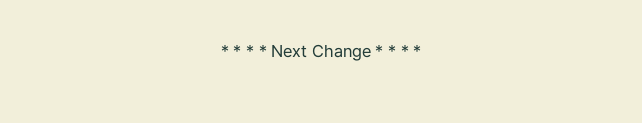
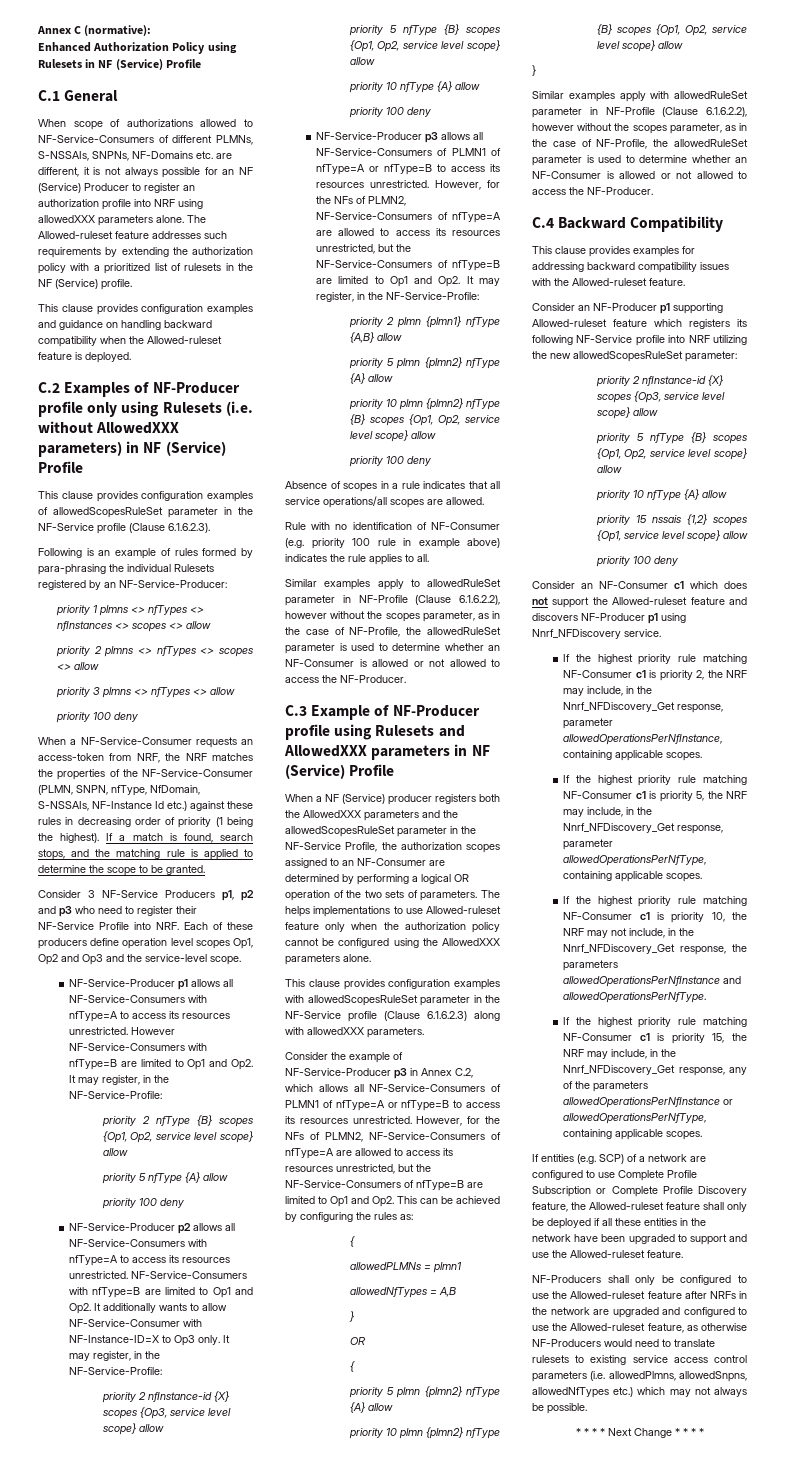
(220, 50) none -> [37,25,152,36] [38,42,237,54] [38,59,201,70] [38,90,119,102] [38,119,253,130] [38,135,253,145] [38,151,232,161] [38,167,253,178] [38,183,195,193] [38,199,203,210] [38,215,206,226] [38,231,227,239] [38,247,253,258] [38,263,253,274] [38,279,132,290] [38,304,253,315] [38,320,212,330] [38,336,222,347] [38,352,131,363] [38,382,240,397] [38,401,253,417] [38,421,180,434] [38,441,226,457] [38,461,83,473] [38,491,253,502] [38,507,253,518] [38,523,210,534] [38,548,253,559] [38,564,214,575] [38,580,227,590] [56,605,205,616] [57,621,212,632] [56,646,253,657] [57,662,100,670] [56,687,236,698] [56,712,139,723] [38,737,253,748] [38,753,254,763] [38,769,253,780] [38,785,200,796] [38,801,253,811] [38,817,253,828] [38,833,253,843] [38,849,253,860] [38,865,205,876] [38,890,254,901] [38,906,197,917] [38,922,253,930] [38,938,253,949] [38,954,241,965] [69,979,234,990] [69,995,208,1003] [69,1011,231,1022] [69,1027,176,1035] [69,1043,208,1051] [69,1059,254,1070] [69,1075,170,1085] [69,1091,163,1099] [101,1115,253,1127] [102,1131,253,1143] [102,1148,128,1156] [101,1172,228,1184] [101,1198,184,1209] [69,1223,236,1234] [69,1239,208,1247] [69,1255,231,1266] [69,1271,248,1279] [69,1287,254,1298] [69,1303,228,1314] [69,1319,203,1327] [69,1335,231,1346] [69,1351,161,1361] [69,1367,163,1375] [101,1391,229,1403] [102,1407,231,1419] [102,1423,164,1435] [348,24,500,36] [349,40,500,52] [349,57,375,65] [348,81,480,93] [348,107,431,118] [316,132,484,143] [316,148,501,156] [316,164,500,175] [316,180,500,190] [316,196,407,206] [316,212,501,223] [316,228,500,236] [316,244,412,254] [316,260,500,271] [316,276,501,287] [316,292,480,302] [348,316,500,328] [349,332,402,343] [348,357,500,369] [349,373,393,384] [348,398,500,410] [349,414,500,426] [349,430,436,442] [348,456,431,467] [285,481,500,492] [285,496,484,508] [285,522,500,530] [285,538,500,549] [285,554,429,565] [285,579,501,590] [285,595,500,606] [285,611,500,622] [285,627,501,637] [285,643,500,654] [285,659,500,667] [285,675,406,683] [285,705,480,720] [285,724,465,740] [284,744,490,760] [285,764,395,779] [285,794,500,805] [285,810,458,821] [285,826,476,837] [285,842,500,853] [285,858,445,868] [285,874,469,885] [285,890,500,901] [285,906,501,917] [285,922,500,933] [285,938,500,948] [285,954,371,965] [285,979,500,990] [285,995,500,1006] [285,1011,500,1022] [285,1027,424,1038] [285,1052,403,1063] [285,1068,473,1079] [285,1084,501,1092] [285,1100,500,1111] [285,1116,500,1126] [285,1132,501,1142] [285,1148,453,1159] [285,1164,431,1174] [285,1180,483,1191] [285,1196,500,1207] [285,1212,413,1222] [349,1236,355,1247] [349,1262,462,1273] [349,1287,456,1298] [348,1311,354,1322] [349,1337,366,1345] [349,1361,355,1372] [348,1386,500,1398] [349,1402,393,1413] [348,1427,500,1439] [596,24,747,36] [596,40,683,52] [532,65,536,76] [532,91,748,102] [532,107,747,118] [532,123,747,134] [532,139,748,149] [532,155,747,166] [532,171,747,179] [532,187,653,195] [532,216,724,232] [532,246,695,257] [532,262,729,273] [532,278,685,286] [532,303,723,314] [532,319,747,329] [532,335,747,346] [532,351,737,362] [595,375,723,387] [596,391,725,403] [596,407,658,419] [595,432,747,444] [596,448,747,460] [596,465,622,473] [595,489,727,501] [595,514,747,526] [596,530,748,542] [595,556,678,567] [532,581,747,589] [532,597,747,608] [532,613,686,624] [532,629,661,639] [563,654,747,665] [563,670,747,681] [563,686,653,696] [563,702,724,713] [563,718,614,729] [563,734,723,745] [563,750,703,761] [563,775,747,786] [563,791,747,802] [563,807,653,817] [563,823,724,834] [563,839,614,850] [563,855,707,866] [563,871,703,882] [563,896,747,907] [563,912,747,923] [563,928,695,938] [563,944,747,955] [563,960,619,971] [563,976,742,987] [563,992,707,1003] [563,1017,747,1028] [563,1033,747,1044] [563,1049,677,1059] [563,1065,747,1076] [563,1081,649,1092] [563,1097,734,1108] [563,1113,707,1124] [563,1129,703,1140] [532,1154,706,1164] [532,1170,697,1181] [532,1186,747,1197] [532,1202,747,1212] [532,1218,706,1229] [532,1234,747,1245] [532,1250,683,1258] [532,1275,747,1285] [532,1291,747,1299] [532,1307,747,1318] [532,1323,747,1333] [532,1339,715,1347] [532,1355,747,1365] [532,1371,747,1382] [532,1387,747,1398] [532,1403,587,1414] Annex C (normative): // Enhanced Authorization Policy using Rulesets in NF (Service) Profile // C.1 General // When scope of authorizations allowed to NF-Service-Consumers of different PLMNs, S-NSSAIs, SNPNs, NF-Domains etc. are different, it is not always possible for an NF (Service) Producer to register an authorization profile into NRF using allowedXXX parameters alone. The Allowed-ruleset feature addresses such requirements by extending the authorization policy with a prioritized list of rulesets in the NF (Service) profile. // This clause provides configuration examples and guidance on handling backward compatibility when the Allowed-ruleset feature is deployed. // C.2 Examples of NF-Producer profile only using Rulesets (i.e. without AllowedXXX parameters) in NF (Service) Profile // This clause provides configuration examples of allowedScopesRuleSet parameter in the NF-Service profile (Clause 6.1.6.2.3). // Following is an example of rules formed by para-phrasing the individual Rulesets registered by an NF-Service-Producer: // priority 1 plmns <> nfTypes <> nfInstances <> scopes <> allow // priority 2 plmns <> nfTypes <> scopes <> allow // priority 3 plmns <> nfTypes <> allow // priority 100 deny // When a NF-Service-Consumer requests an access-token from NRF, the NRF matches the properties of the NF-Service-Consumer (PLMN, SNPN, nfType, NfDomain, S-NSSAIs, NF-Instance Id etc.) against these rules in decreasing order of priority (1 being the highest). If a match is found, search stops, and the matching rule is applied to determine the scope to be granted. // Consider 3 NF-Service Producers p1, p2 and p3 who need to register their NF-Service Profile into NRF. Each of these producers define operation level scopes Op1, Op2 and Op3 and the service-level scope. // NF-Service-Producer p1 allows all NF-Service-Consumers with nfType=A to access its resources unrestricted. However NF-Service-Consumers with nfType=B are limited to Op1 and Op2. It may register, in the NF-Service-Profile: // priority 2 nfType {B} scopes {Op1, Op2, service level scope} allow // priority 5 nfType {A} allow // priority 100 deny // NF-Service-Producer p2 allows all NF-Service-Consumers with nfType=A to access its resources unrestricted. NF-Service-Consumers with nfType=B are limited to Op1 and Op2. It additionally wants to allow NF-Service-Consumer with NF-Instance-ID=X to Op3 only. It may register, in the NF-Service-Profile: // priority 2 nfInstance-id {X} scopes {Op3, service level scope} allow // priority 5 nfType {B} scopes {Op1, Op2, service level scope} allow // priority 10 nfType {A} allow // priority 100 deny // NF-Service-Producer p3 allows all NF-Service-Consumers of PLMN1 of nfType=A or nfType=B to access its resources unrestricted. However, for the NFs of PLMN2, NF-Service-Consumers of nfType=A are allowed to access its resources unrestricted, but the NF-Service-Consumers of nfType=B are limited to Op1 and Op2. It may register, in the NF-Service-Profile: // priority 2 plmn {plmn1} nfType {A,B} allow // priority 5 plmn {plmn2} nfType {A} allow // priority 10 plmn {plmn2} nfType {B} scopes {Op1, Op2, service level scope} allow // priority 100 deny // Absence of scopes in a rule indicates that all service operations/all scopes are allowed. // Rule with no identification of NF-Consumer (e.g. priority 100 rule in example above) indicates the rule applies to all. // Similar examples apply to allowedRuleSet parameter in NF-Profile (Clause 6.1.6.2.2), however without the scopes parameter, as in the case of NF-Profile, the allowedRuleSet parameter is used to determine whether an NF-Consumer is allowed or not allowed to access the NF-Producer. // C.3 Example of NF-Producer profile using Rulesets and AllowedXXX parameters in NF (Service) Profile // When a NF (Service) producer registers both the AllowedXXX parameters and the allowedScopesRuleSet parameter in the NF-Service Profile, the authorization scopes assigned to an NF-Consumer are determined by performing a logical OR operation of the two sets of parameters. The helps implementations to use Allowed-ruleset feature only when the authorization policy cannot be configured using the AllowedXXX parameters alone. // This clause provides configuration examples with allowedScopesRuleSet parameter in the NF-Service profile (Clause 6.1.6.2.3) along with allowedXXX parameters. // Consider the example of NF-Service-Producer p3 in Annex C.2, which allows all NF-Service-Consumers of PLMN1 of nfType=A or nfType=B to access its resources unrestricted. However, for the NFs of PLMN2, NF-Service-Consumers of nfType=A are allowed to access its resources unrestricted, but the NF-Service-Consumers of nfType=B are limited to Op1 and Op2. This can be achieved by configuring the rules as: // { // allowedPLMNs = plmn1 // allowedNfTypes = A,B // } // OR // { // priority 5 plmn {plmn2} nfType {A} allow // priority 10 plmn {plmn2} nfType {B} scopes {Op1, Op2, service level scope} allow // } // Similar examples apply with allowedRuleSet parameter in NF-Profile (Clause 6.1.6.2.2), however without the scopes parameter, as in the case of NF-Profile, the allowedRuleSet parameter is used to determine whether an NF-Consumer is allowed or not allowed to access the NF-Producer. // C.4 Backward Compatibility // This clause provides examples for addressing backward compatibility issues with the Allowed-ruleset feature. // Consider an NF-Producer p1 supporting Allowed-ruleset feature which registers its following NF-Service profile into NRF utilizing the new allowedScopesRuleSet parameter: // priority 2 nfInstance-id {X} scopes {Op3, service level scope} allow // priority 5 nfType {B} scopes {Op1, Op2, service level scope} allow // priority 10 nfType {A} allow // priority 15 nssais {1,2} scopes {Op1, service level scope} allow // priority 100 deny // Consider an NF-Consumer c1 which does not support the Allowed-ruleset feature and discovers NF-Producer p1 using Nnrf_NFDiscovery service. // If the highest priority rule matching NF-Consumer c1 is priority 2, the NRF may include, in the Nnrf_NFDiscovery_Get response, parameter allowedOperationsPerNfInstance, containing applicable scopes. // If the highest priority rule matching NF-Consumer c1 is priority 5, the NRF may include, in the Nnrf_NFDiscovery_Get response, parameter allowedOperationsPerNfType, containing applicable scopes. // If the highest priority rule matching NF-Consumer c1 is priority 10, the NRF may not include, in the Nnrf_NFDiscovery_Get response, the parameters allowedOperationsPerNfInstance and allowedOperationsPerNfType. // If the highest priority rule matching NF-Consumer c1 is priority 15, the NRF may include, in the Nnrf_NFDiscovery_Get response, any of the parameters allowedOperationsPerNfInstance or allowedOperationsPerNfType, containing applicable scopes. // If entities (e.g. SCP) of a network are configured to use Complete Profile Subscription or Complete Profile Discovery feature, the Allowed-ruleset feature shall only be deployed if all these entities in the network have been upgraded to support and use the Allowed-ruleset feature. // NF-Producers shall only be configured to use the Allowed-ruleset feature after NRFs in the network are upgraded and configured to use the Allowed-ruleset feature, as otherwise NF-Producers would need to translate rulesets to existing service access control parameters (i.e. allowedPlmns, allowedSnpns, allowedNfTypes etc.) which may not always be possible. //

